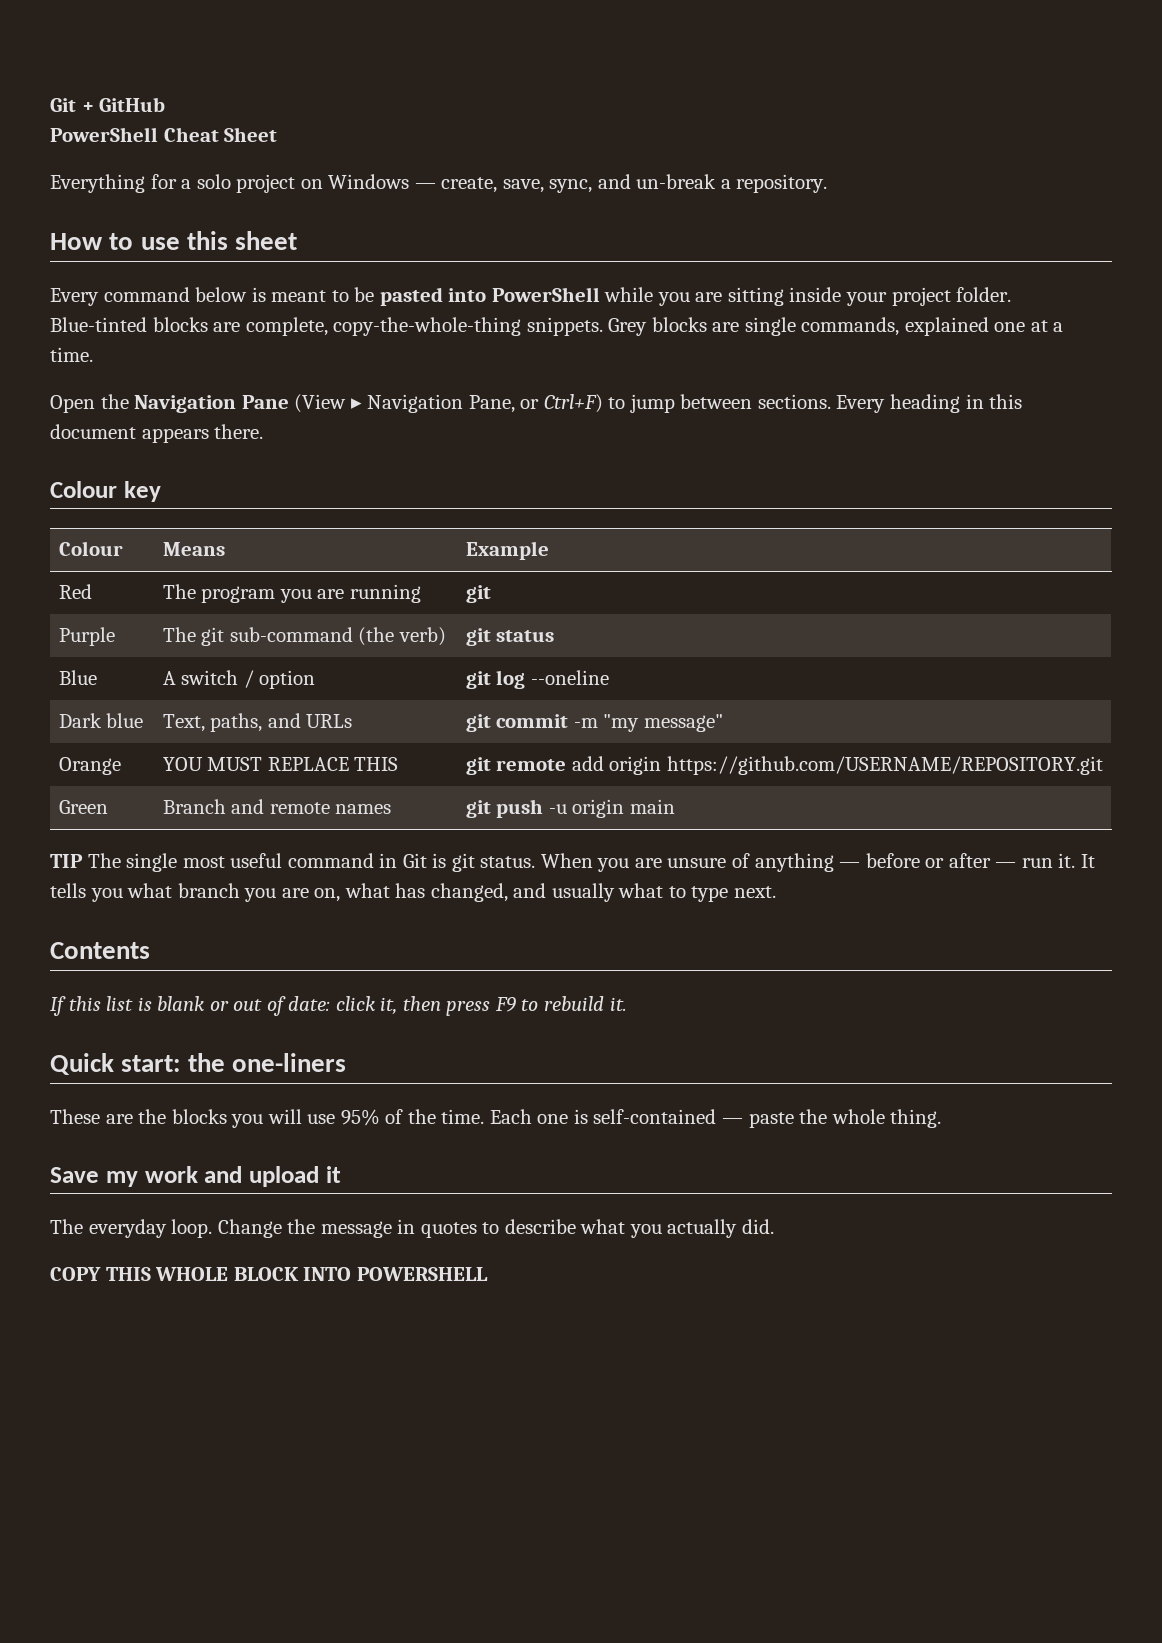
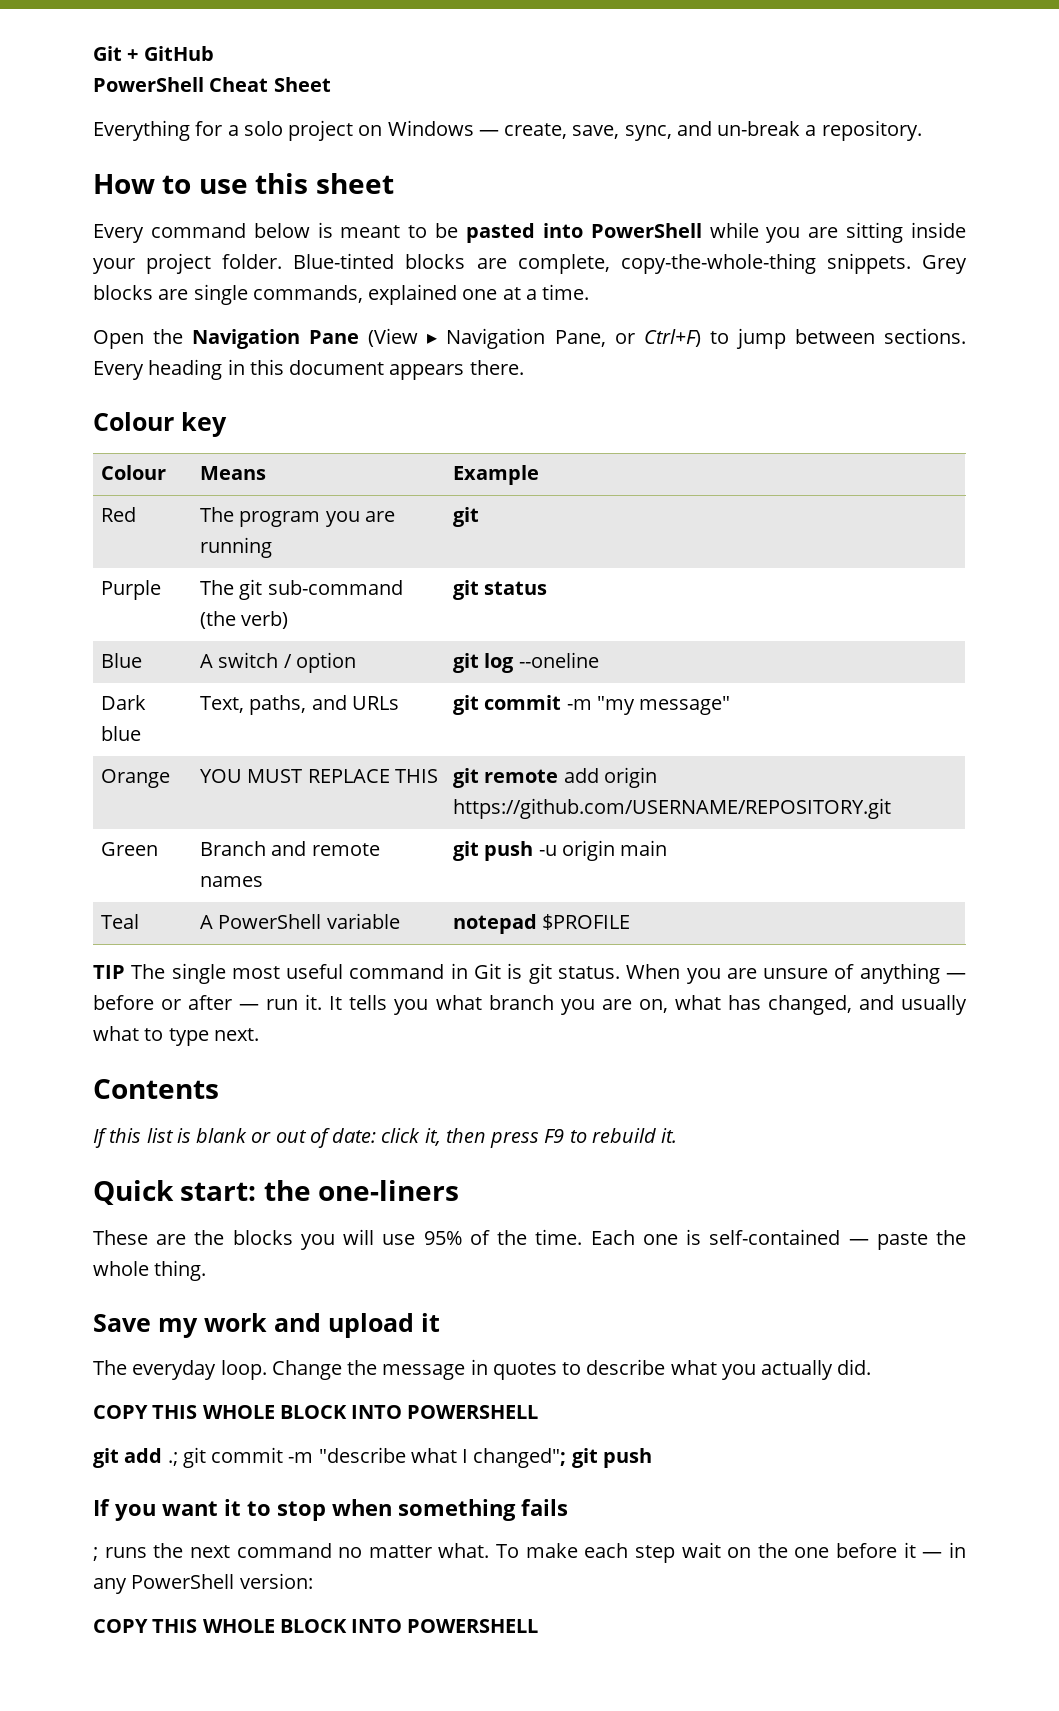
(675, 806) none -> [100,914,139,929] [199,913,400,929] [452,914,631,934] // Teal | A PowerShell variable | notepad $PROFILE
(488, 1274) none -> [93,1447,652,1468] [93,1499,568,1521] [93,1542,967,1563] [93,1573,313,1594] [93,1619,539,1633] // git add .; git commit -m "describe what I changed"; git push // If you want it to stop when something fails // ; runs the next command no matter what. To make each step wait on the one before it — in any PowerShell version: // COPY THIS WHOLE BLOCK INTO POWERSHELL

